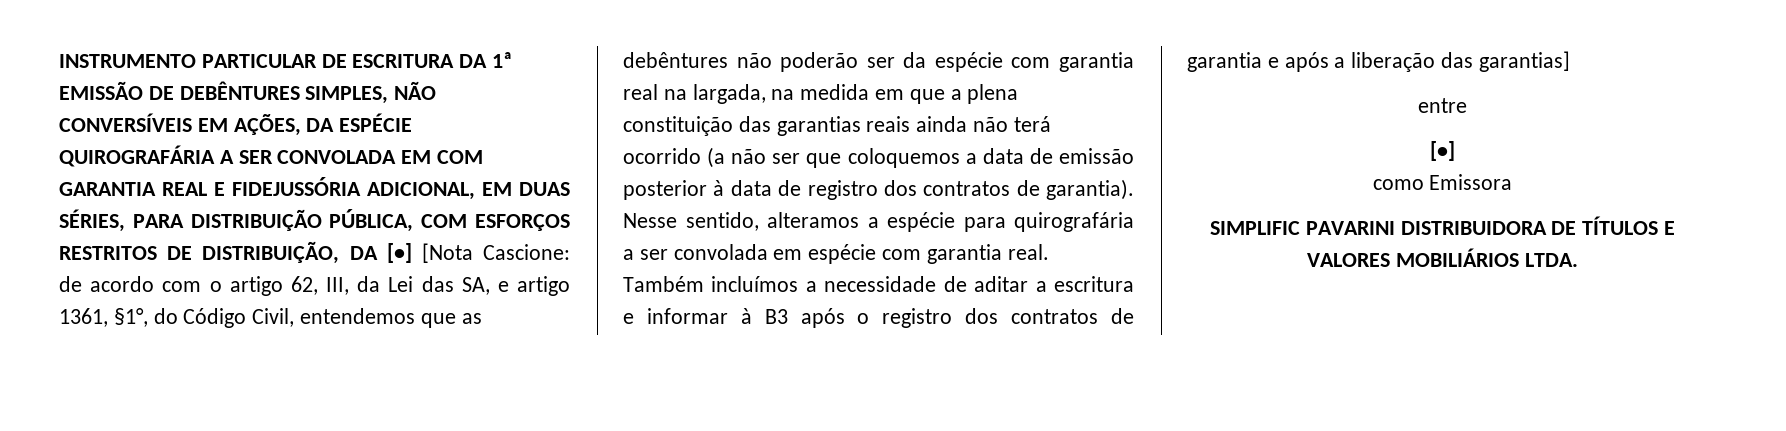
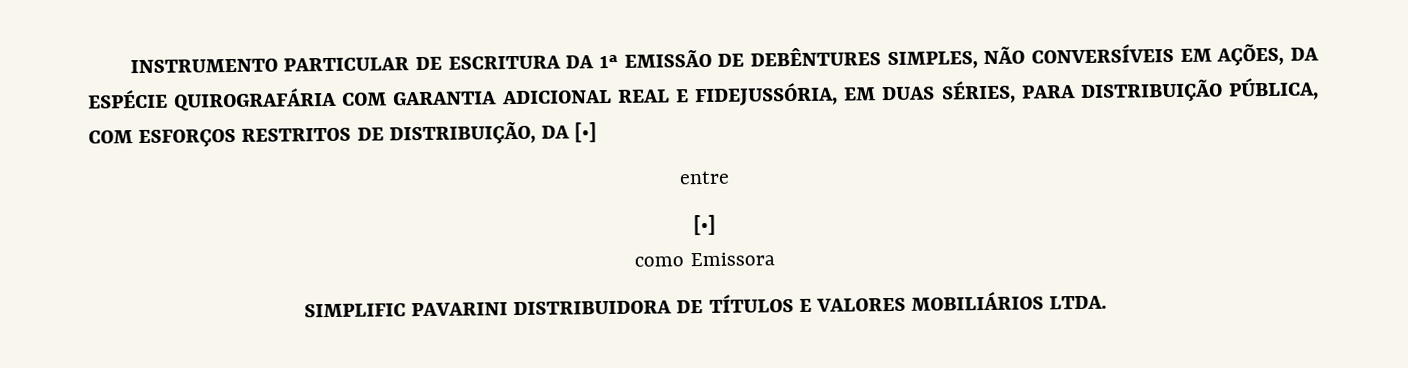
[219,150,432,164] A SER CONVOLADA EM -> (338, 99) none
(156, 189) none -> [501,89,612,105] ADICIONAL
[232,177,475,200] FIDEJUSSÓRIA ADICIONAL, -> [694,82,839,107] FIDEJUSSÓRIA,
[421,243,570,263] [59,276,570,296] [59,308,482,328] [623,52,1134,72] [623,84,1019,104] [623,116,1051,136] [623,147,1134,168] [623,179,1134,200] [623,212,1134,232] [623,244,1049,264] [623,276,1134,292] [623,308,1134,328] [1187,51,1570,72] [Nota Cascione: de acordo com o artigo 62, III, da Lei das SA, e artigo 1361, §1°, do Código Civil, entendemos que as debêntures não poderão ser da espécie com garantia real na largada, na medida em que a plena constituição das garantias reais ainda não terá ocorrido (a não ser que coloquemos a data de emissão posterior à data de registro dos contratos de garantia). Nesse sentido, alteramos a espécie para quirografária a ser convolada em espécie com garantia real. Também incluímos a necessidade de aditar a escritura e informar à B3 após o registro dos contratos de garantia e após a liberação das garantias] -> (598, 132) none

